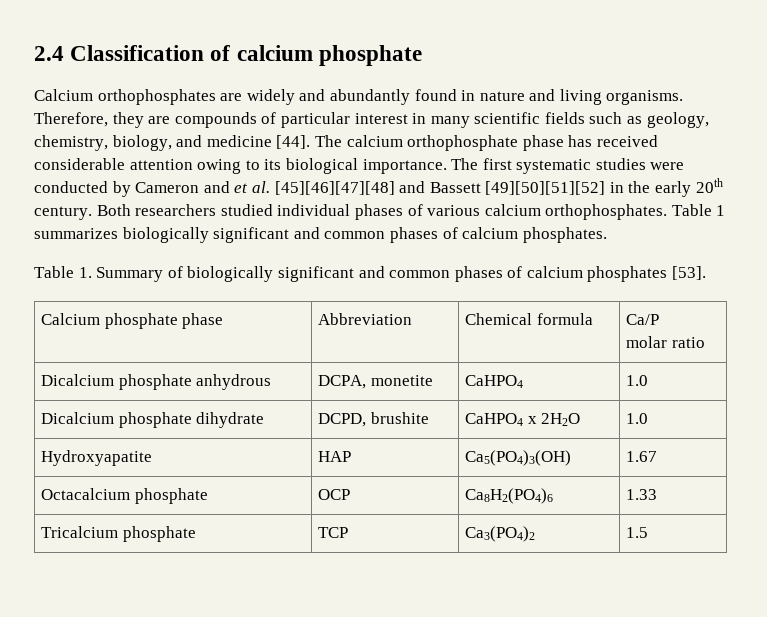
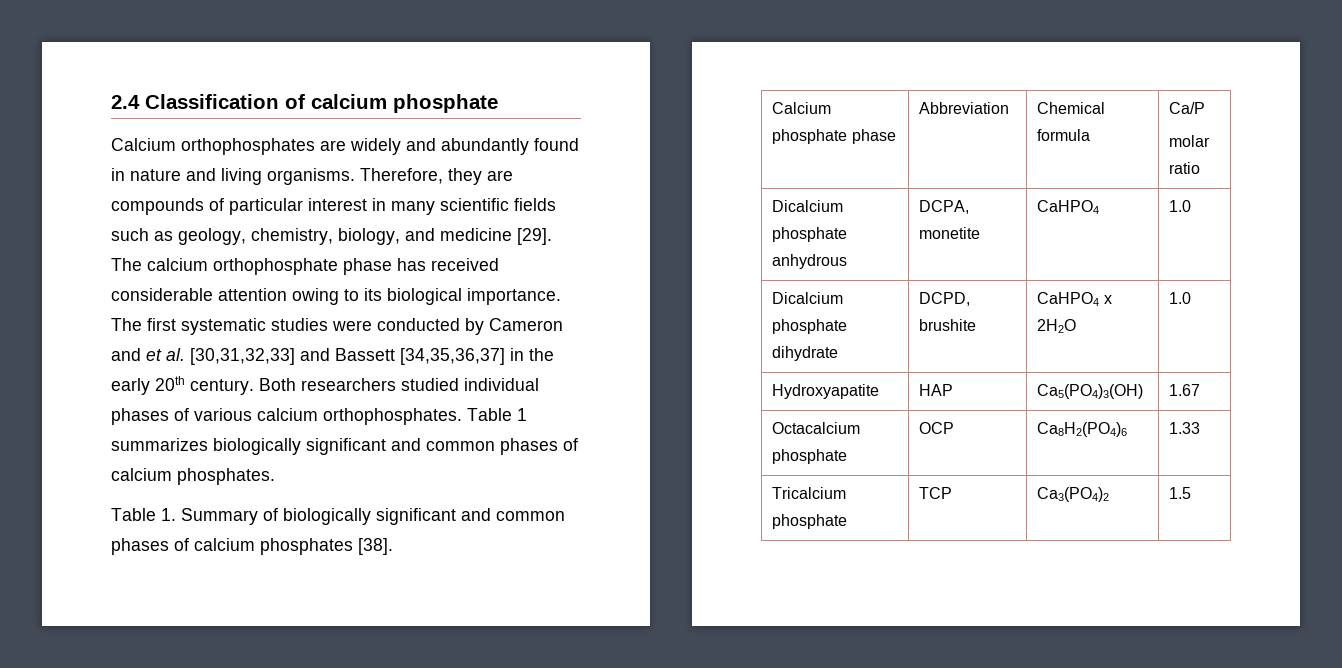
[276,135,311,149] [44]. -> [517,228,552,245] [29].
[274,181,395,195] [45][46][47][48] -> [190,348,295,365] [30,31,32,33]
[485,181,606,195] [49][50][51][52] -> [400,348,505,365] [34,35,36,37]
[672,266,707,280] [53]. -> [358,538,393,555] [38].

